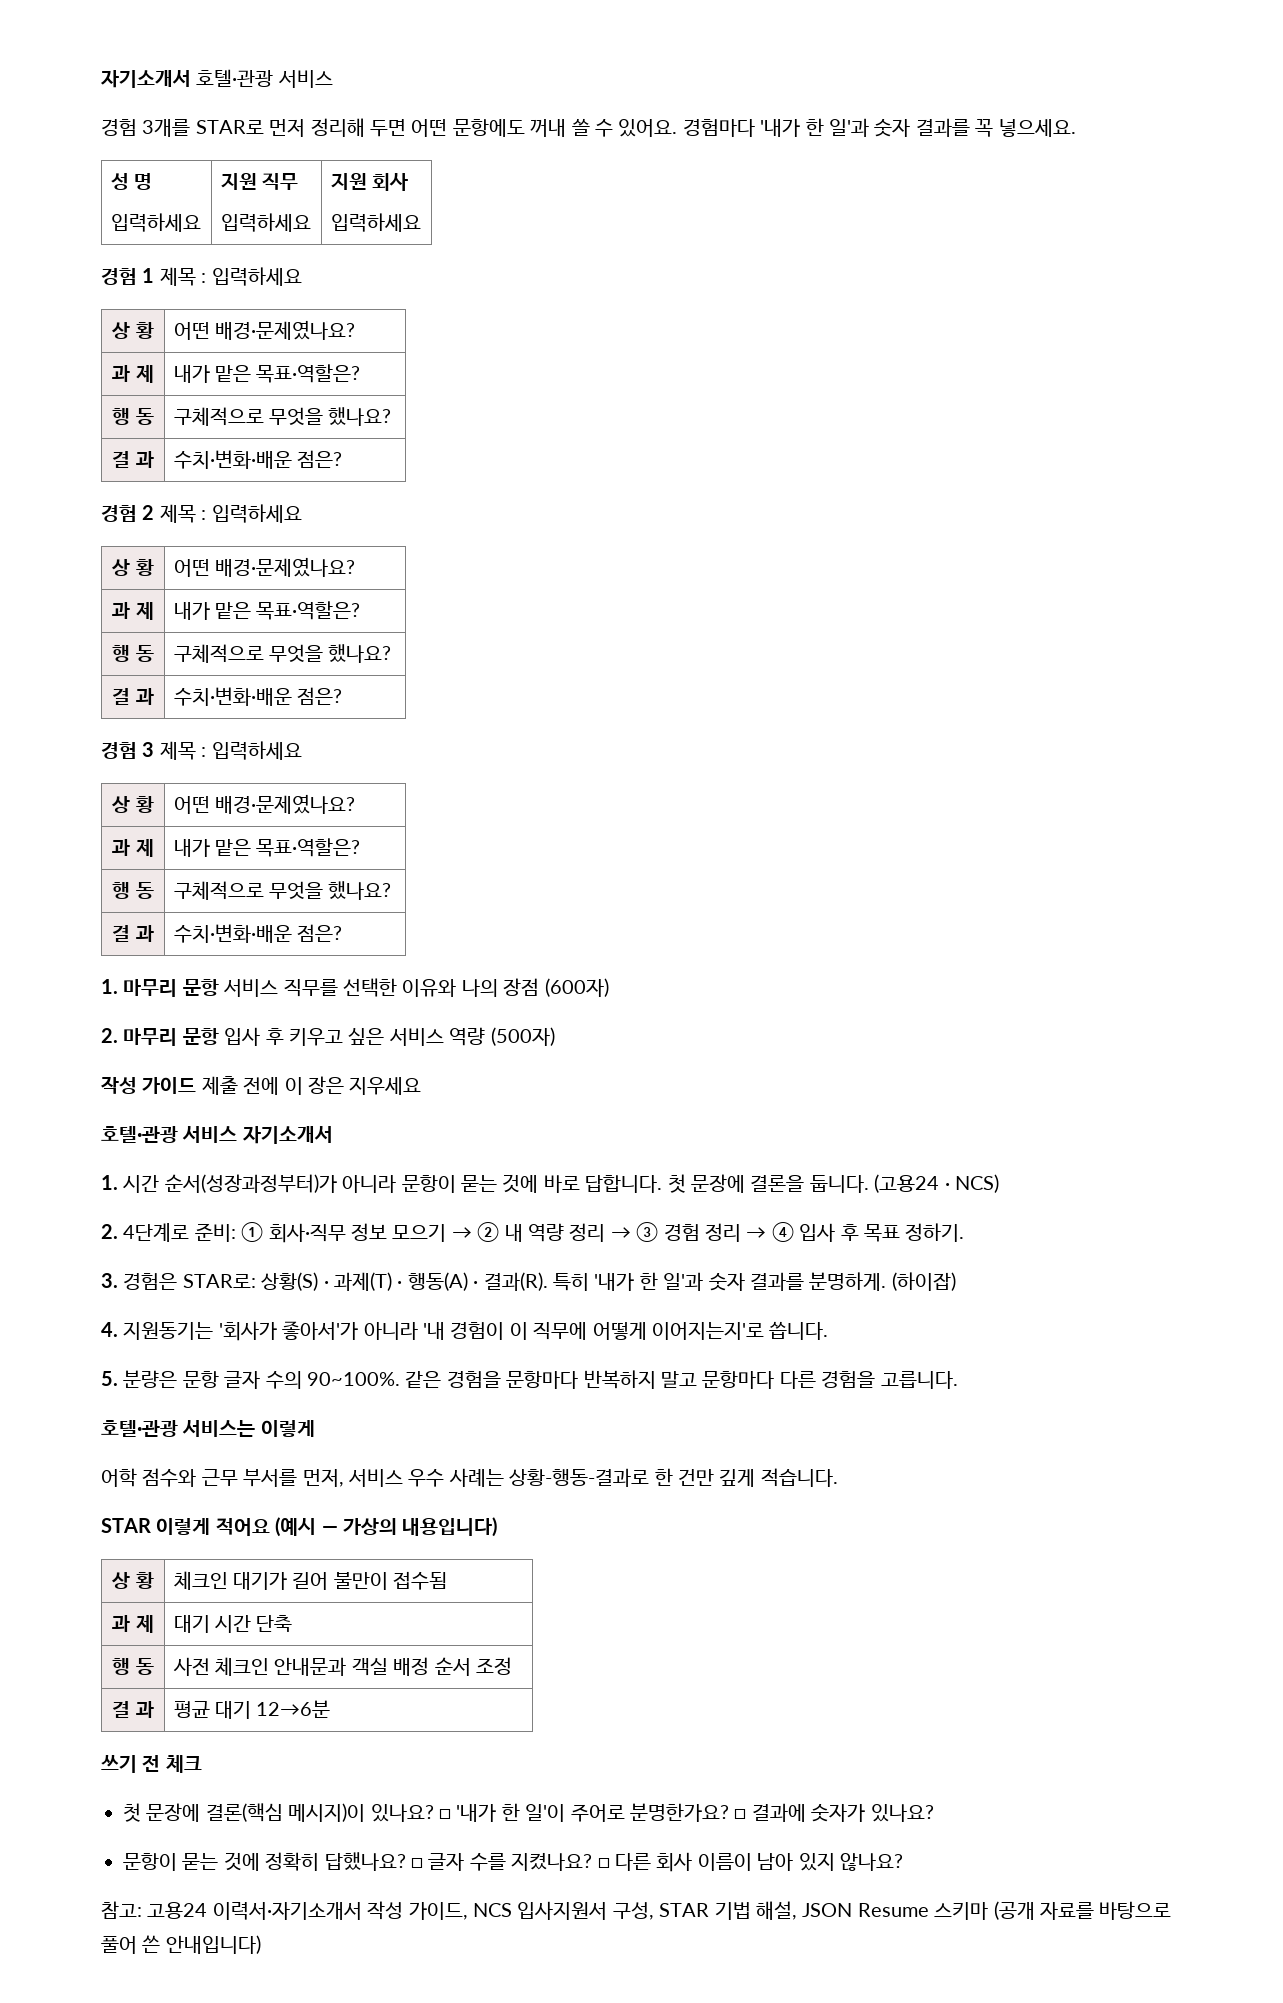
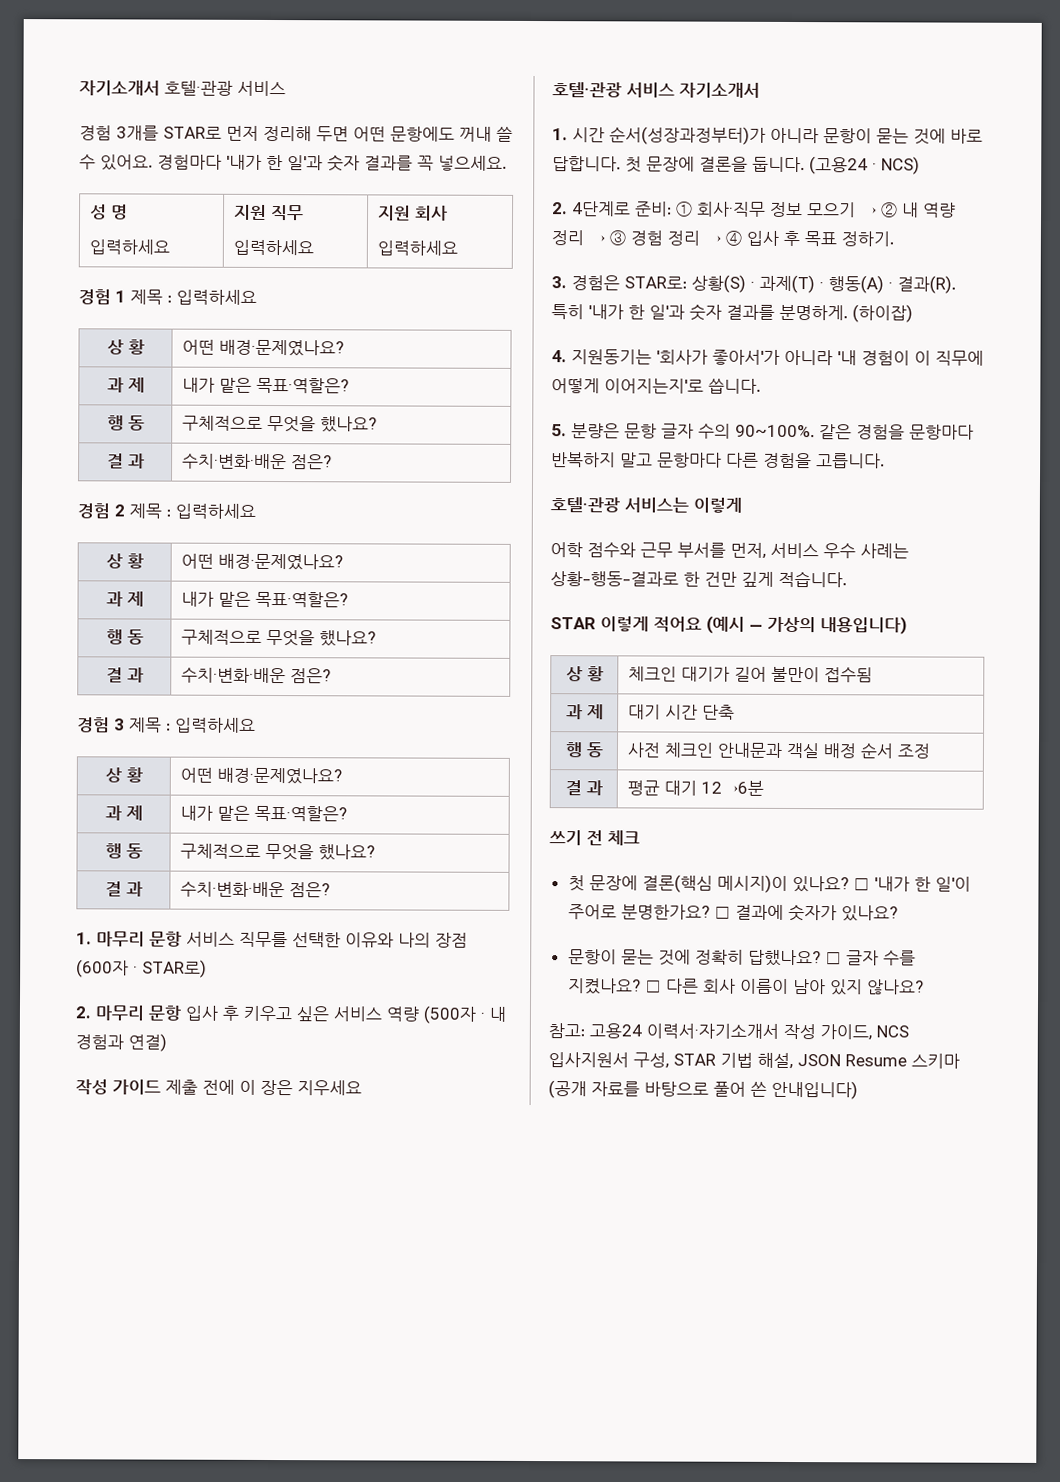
[544,978,609,997] (600자) -> [76,959,207,978] (600자 · STAR로)
[490,1027,555,1046] (500자) -> [423,1005,506,1024] [75,1033,167,1052] (500자 · 내 경험과 연결)

